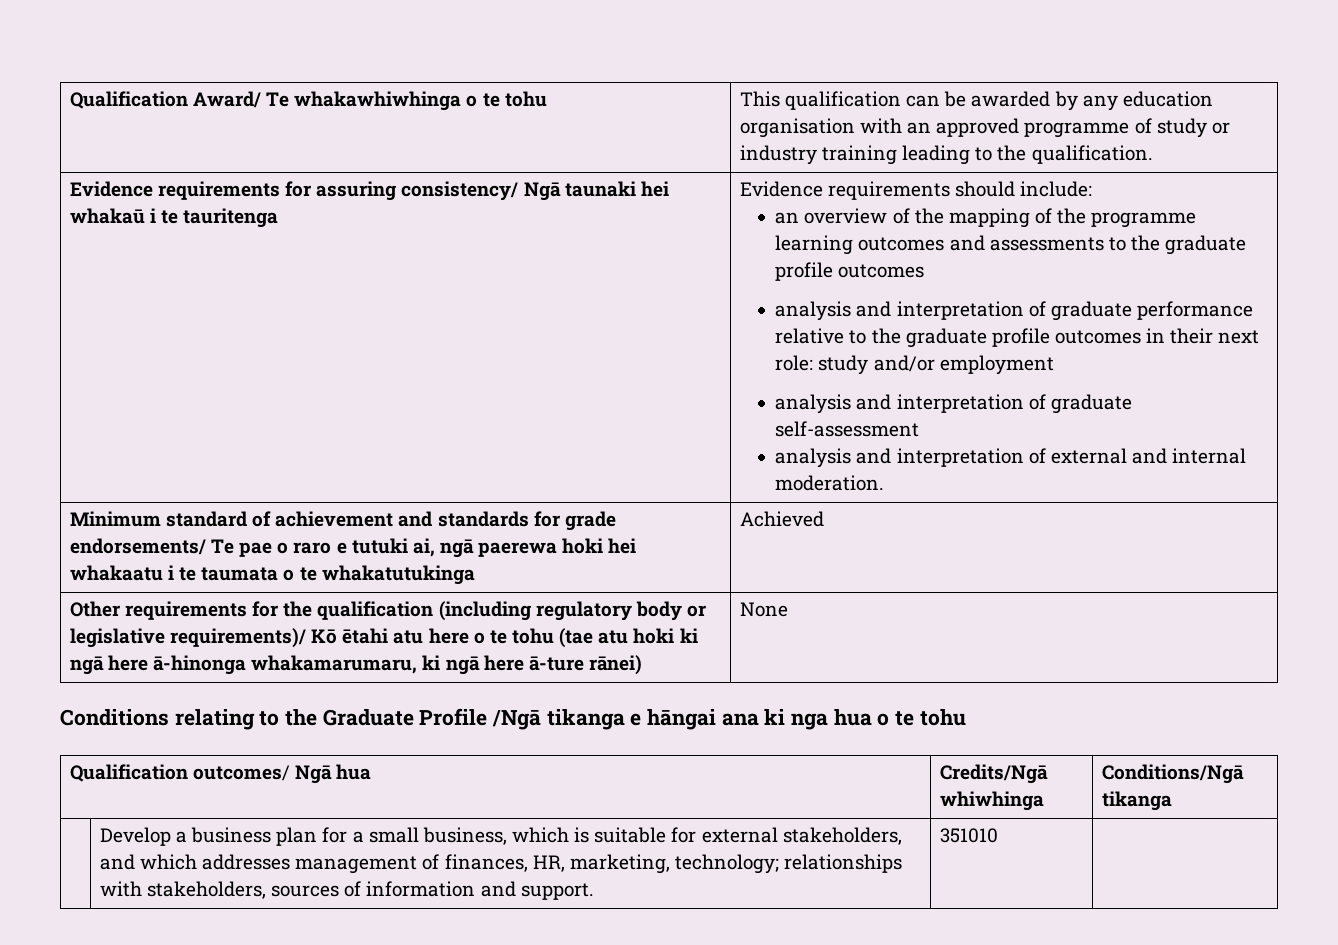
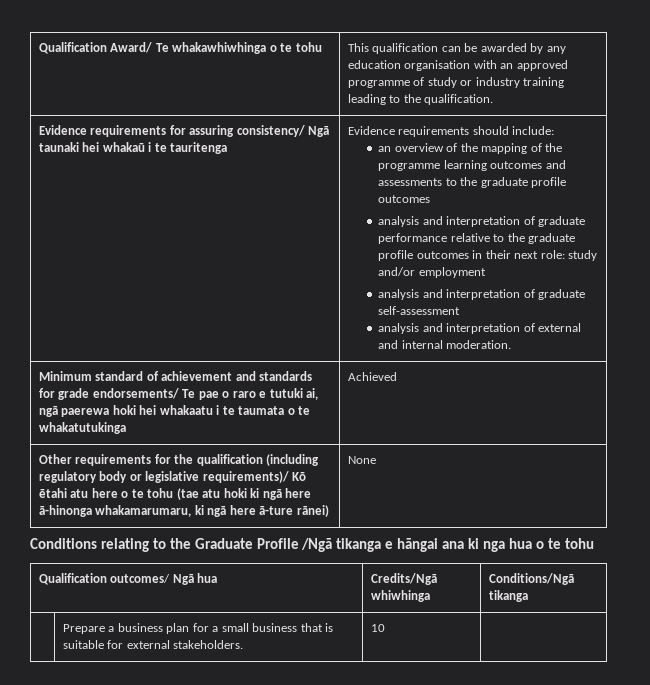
[99,827,171,846] Develop -> [62,624,105,634] Prepare
[422,827,569,845] business, which -> [252,623,323,632] business that
[782,827,902,845] [99,854,903,874] [99,881,594,900] [939,828,998,843] stakeholders, and which addresses management of finances, HR, marketing, technology; relationships with stakeholders, sources of information and support. | 351010 -> [173,640,244,649] [370,624,385,632] stakeholders. | 10

